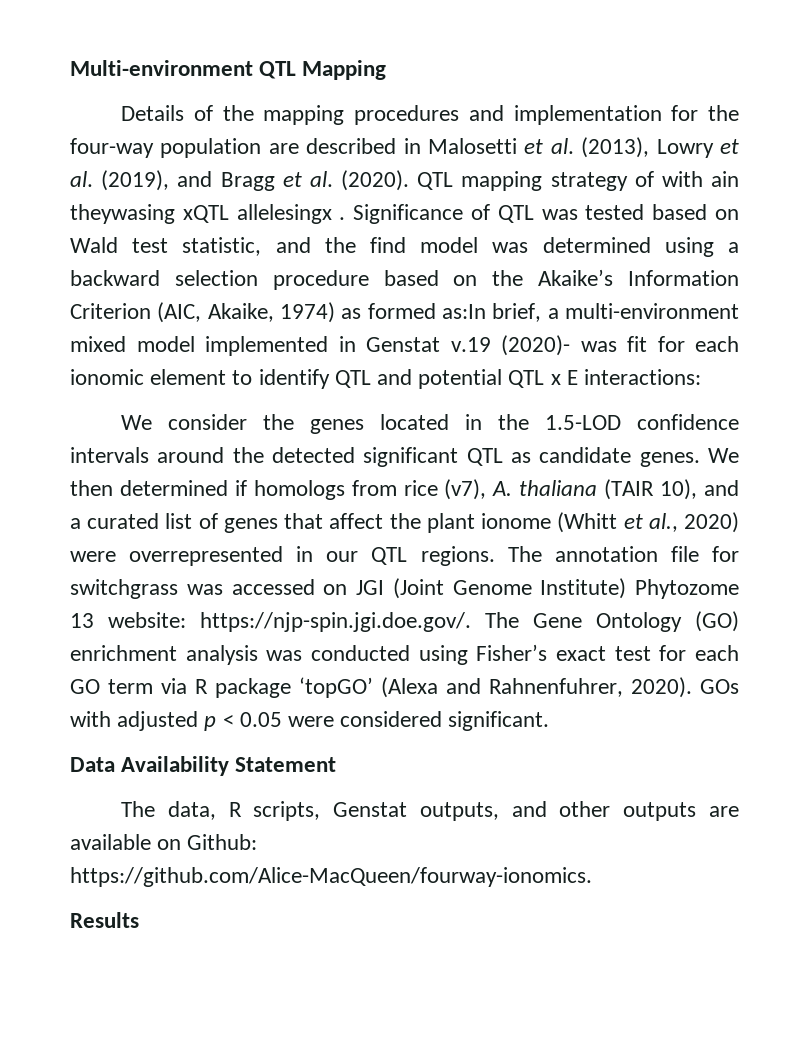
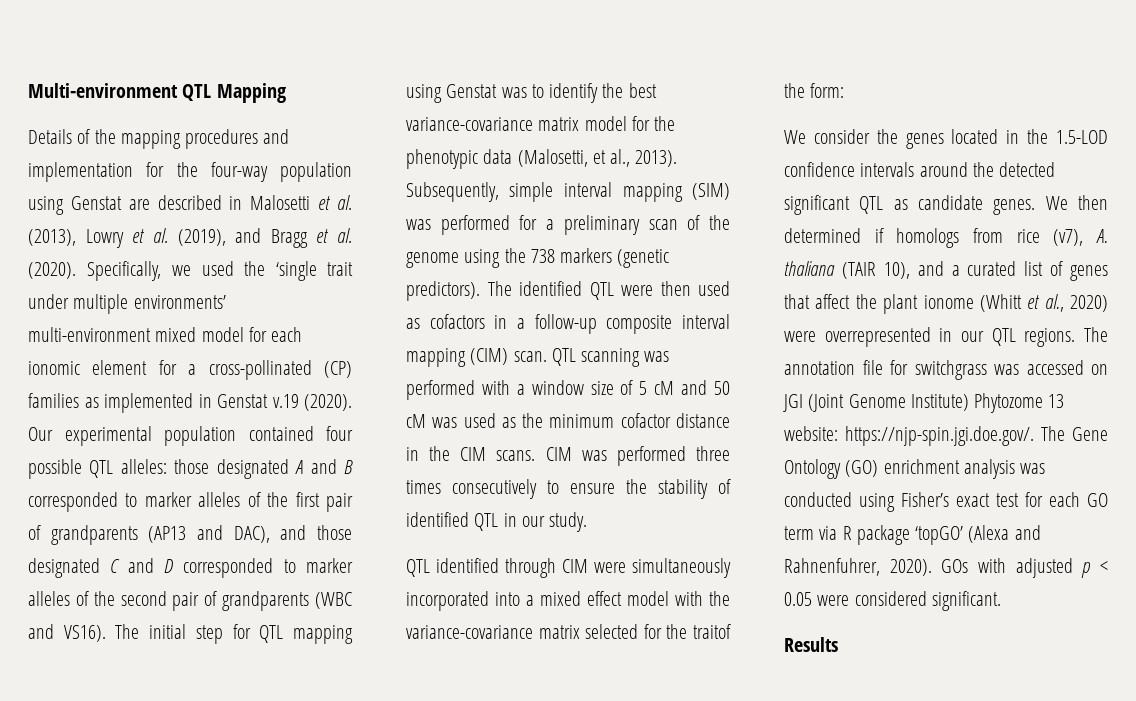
(262, 148) none -> [28,196,122,215] using Genstat
[417,171,739,191] [70,204,739,224] [70,237,739,257] [70,269,739,290] [70,302,739,323] [70,335,739,356] [70,369,702,389] QTL mapping strategy of with ain theywasing xQTL allelesingx . Significance of QTL was tested based on Wald test statistic, and the find model was determined using a backward selection procedure based on the Akaike’s Information Criterion (AIC, Akaike, 1974) as formed as:In brief, a multi-environment mixed model implemented in Genstat v.19 (2020)- was fit for each ionomic element to identify QTL and potential QTL x E interactions: -> [86,261,353,281] [28,294,226,314] [28,327,303,342] [28,360,352,380] [28,393,352,413] [28,426,353,446] [28,459,353,479] [28,492,353,512] [28,525,352,545] [28,558,353,578] [28,591,352,611] [28,624,353,644] [406,83,657,103] [406,116,676,131] [406,149,678,169] [406,182,730,202] [406,215,730,235] [406,248,670,268] [406,281,730,301] [406,314,730,334] [406,348,670,367] [406,380,730,400] [406,413,730,428] [406,446,730,466] [406,479,731,499] [406,512,588,532] [406,558,731,578] [406,591,730,611] [406,624,731,639] [784,83,845,98] Specifically, we used the ‘single trait under multiple environments’ multi-environment mixed model for each ionomic element for a cross-pollinated (CP) families as implemented in Genstat v.19 (2020). Our experimental population contained four possible QTL alleles: those designated A and B corresponded to marker alleles of the first pair of grandparents (AP13 and DAC), and those designated C and D corresponded to marker alleles of the second pair of grandparents (WBC and VS16). The initial step for QTL mapping using Genstat was to identify the best variance-covariance matrix model for the phenotypic data (Malosetti, et al., 2013). Subsequently, simple interval mapping (SIM) was performed for a preliminary scan of the genome using the 738 markers (genetic predictors). The identified QTL were then used as cofactors in a follow-up composite interval mapping (CIM) scan. QTL scanning was performed with a window size of 5 cM and 50 cM was used as the minimum cofactor distance in the CIM scans. CIM was performed three times consecutively to ensure the stability of identified QTL in our study. // QTL identified through CIM were simultaneously incorporated into a mixed effect model with the variance-covariance matrix selected for the traitof the form:
[70,756,337,776] [121,801,740,821] [70,834,258,850] [70,867,592,887] // Data Availability Statement // The data, R scripts, Genstat outputs, and other outputs are available on Github: https://github.com/Alice-MacQueen/fourway-ionomics. -> (1001, 601) none

